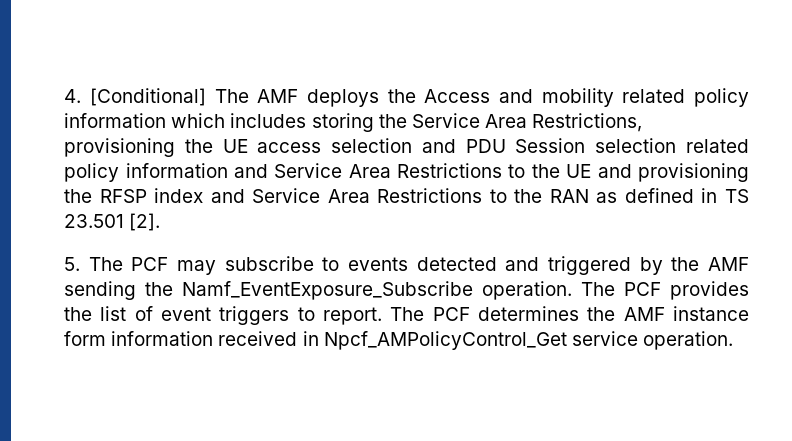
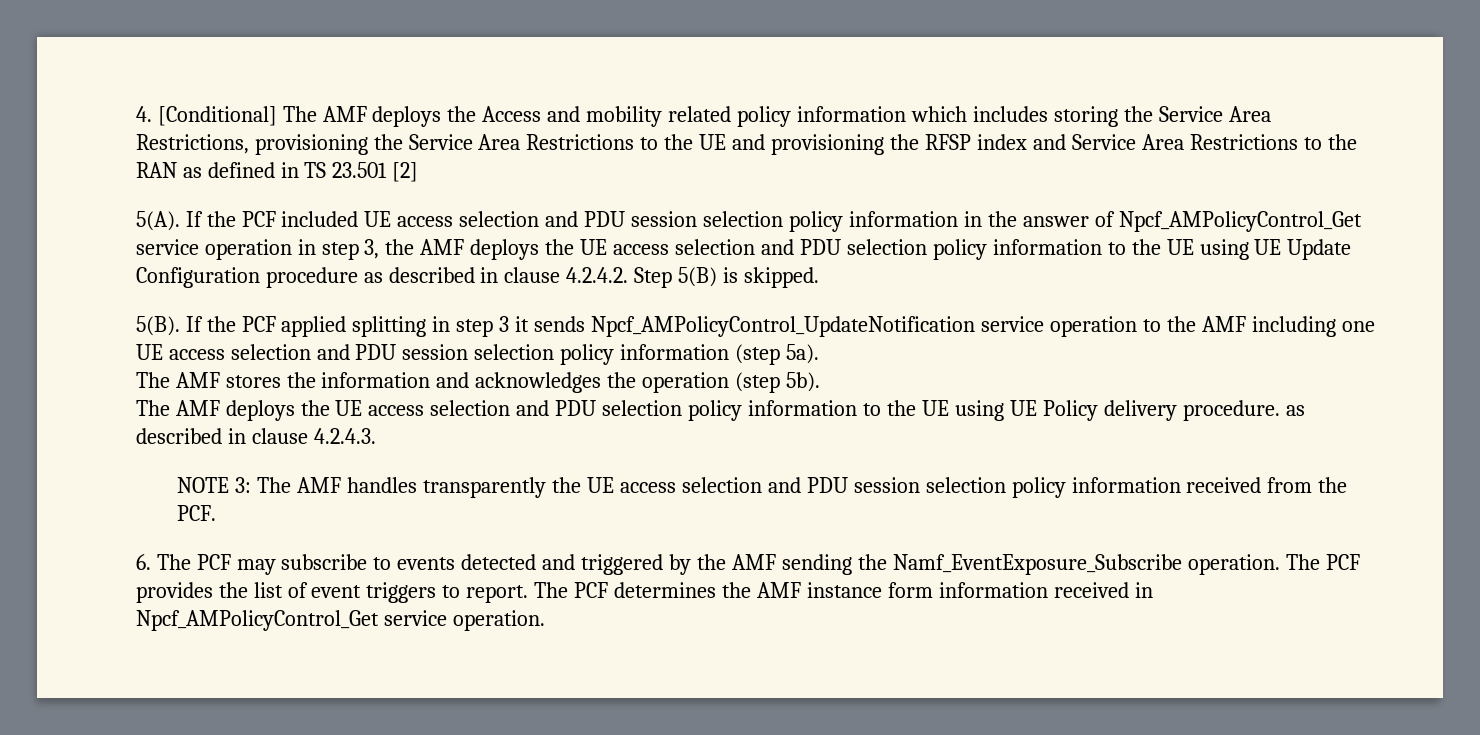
[222,138,749,153] [64,163,268,182] UE access selection and PDU Session selection related policy information and -> (403, 142) none
[129,213,161,231] [64,257,81,271] [2]. // 5. -> [392,162,419,182] [135,211,1362,232] [135,239,1352,260] [135,267,820,288] [135,316,1375,337] [135,344,820,365] [135,372,821,393] [135,400,1305,421] [135,428,376,444] [177,477,1348,498] [177,505,217,521] [135,554,151,570] [2] // 5(A). If the PCF included UE access selection and PDU session selection policy information in the answer of Npcf_AMPolicyControl_Get service operation in step 3, the AMF deploys the UE access selection and PDU selection policy information to the UE using UE Update Configuration procedure as described in clause 4.2.4.2. Step 5(B) is skipped. // 5(B). If the PCF applied splitting in step 3 it sends Npcf_AMPolicyControl_UpdateNotification service operation to the AMF including one UE access selection and PDU session selection policy information (step 5a). // The AMF stores the information and acknowledges the operation (step 5b). // The AMF deploys the UE access selection and PDU selection policy information to the UE using UE Policy delivery procedure. as described in clause 4.2.4.3. // NOTE 3: The AMF handles transparently the UE access selection and PDU session selection policy information received from the PCF. // 6.

